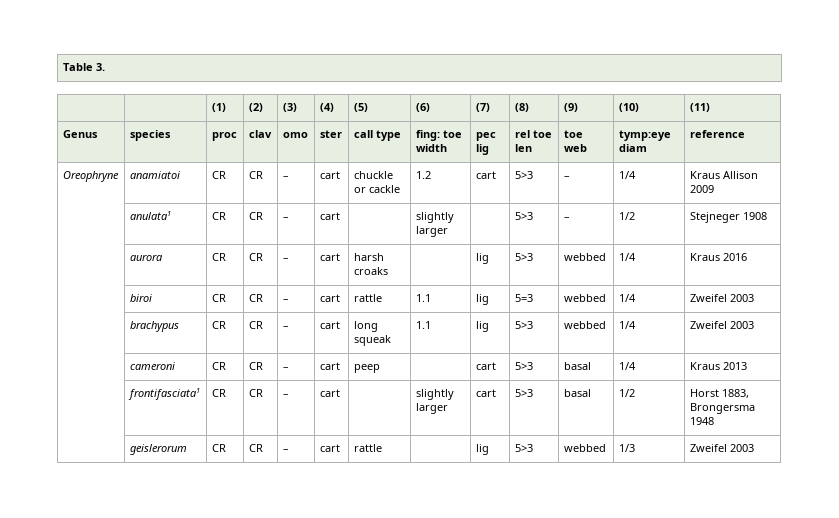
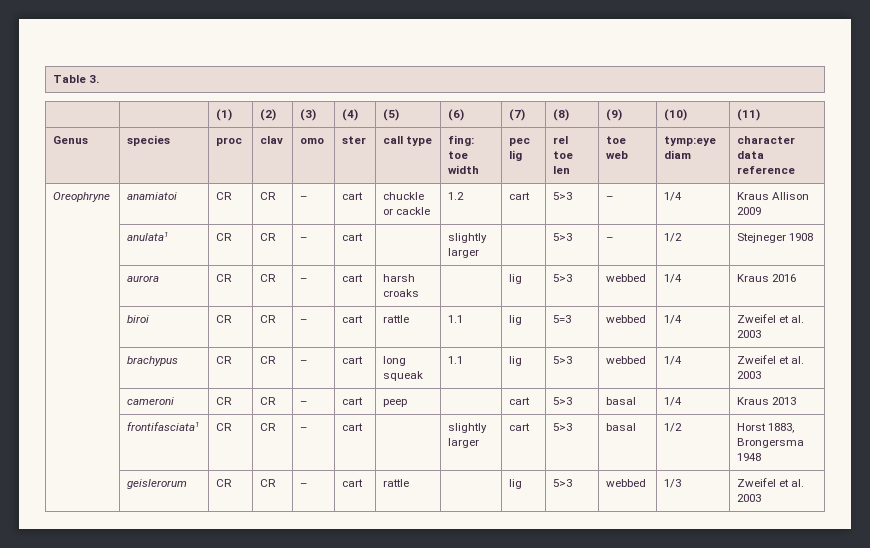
(647, 148) none -> [737,136,796,144] [737,151,765,159] character data
(727, 298) none -> [779,315,805,323] et al.
(727, 325) none -> [779,356,805,364] et al.
(727, 448) none -> [779,479,805,487] et al.

